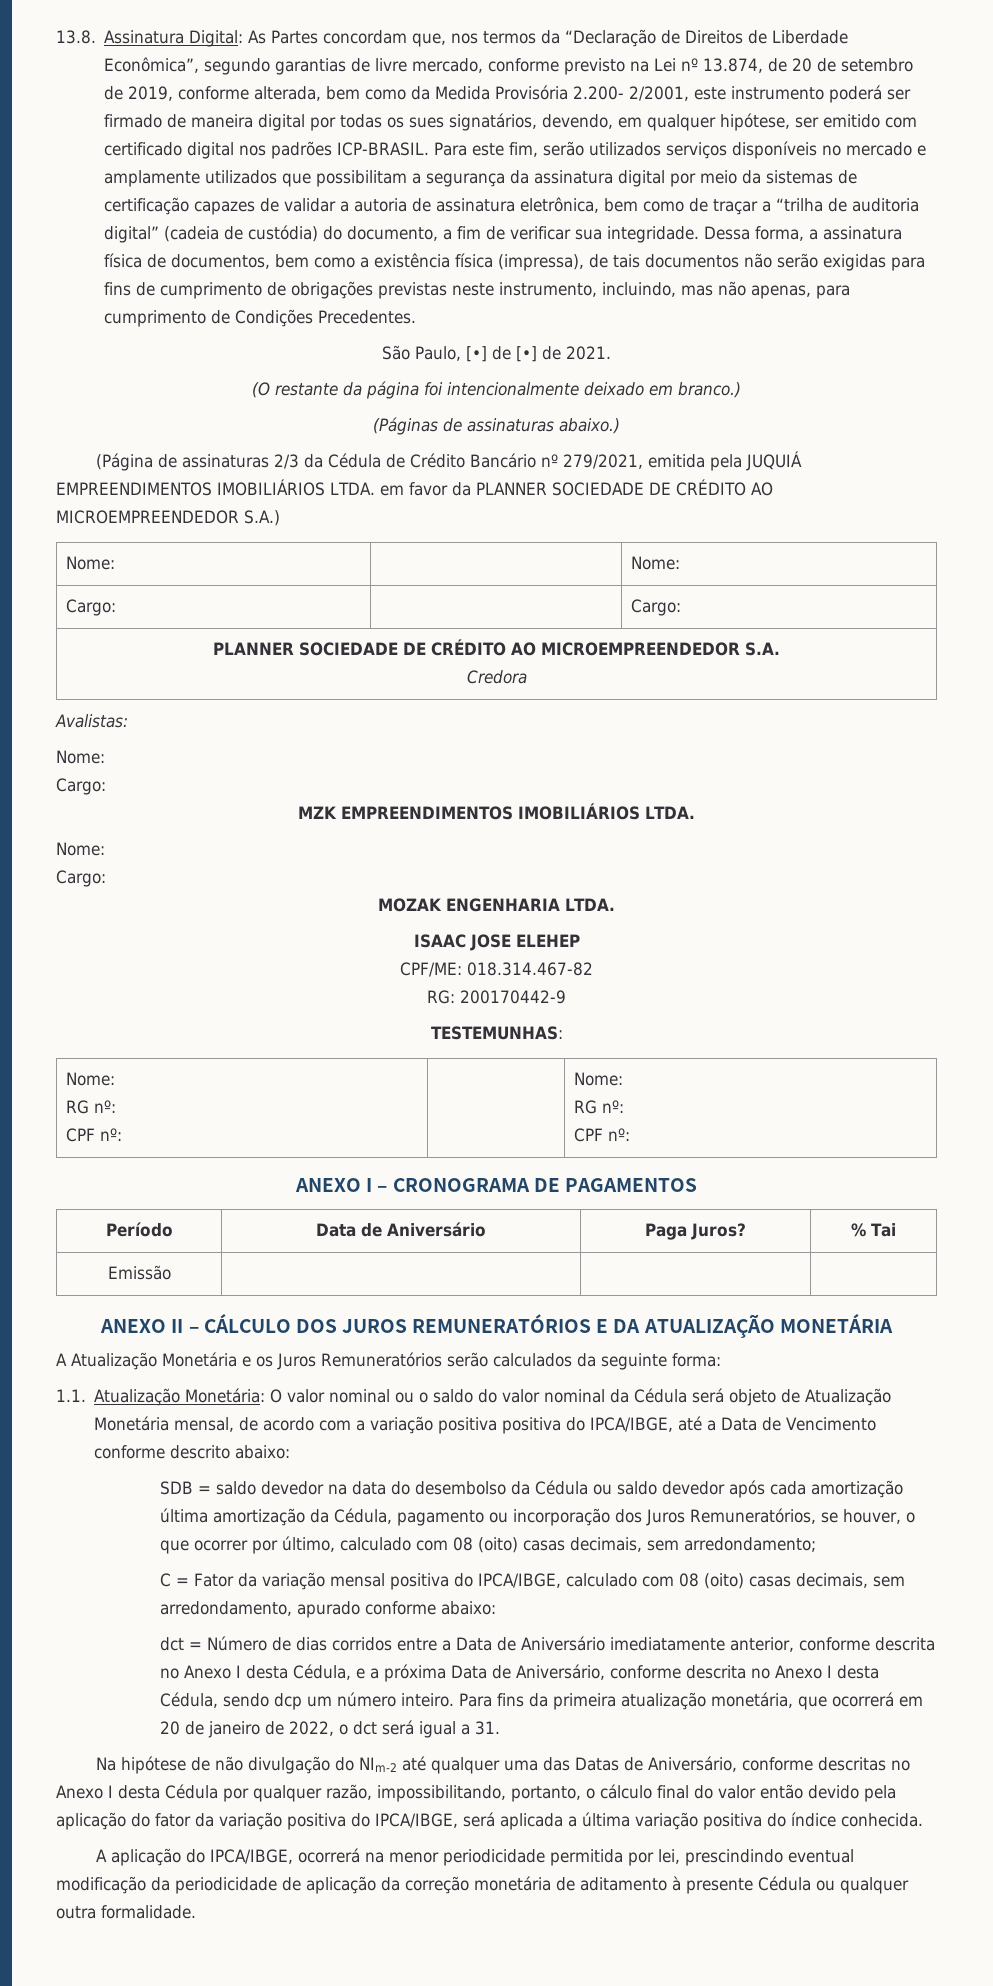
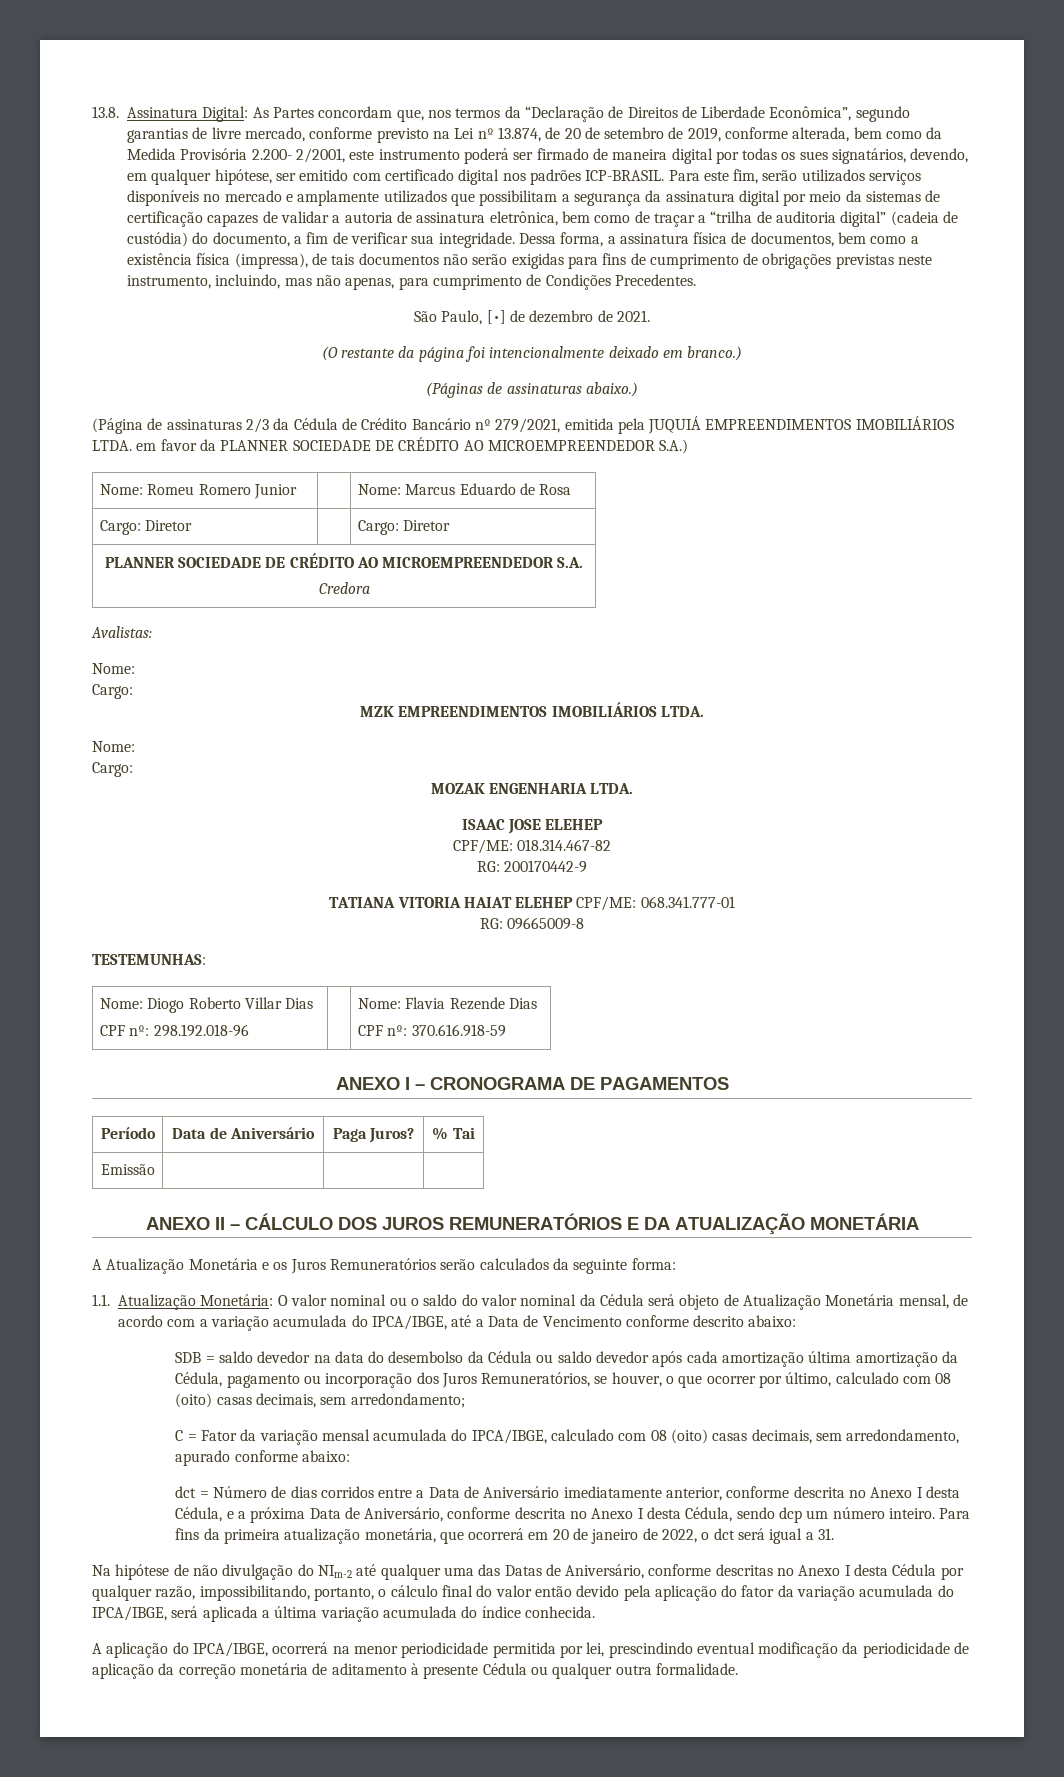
[516,346,537,362] [•] -> [529,310,594,323] dezembro
[631,556,681,570] [66,599,117,616] [631,599,682,616] | | Nome: // Cargo: | | Cargo: -> [147,484,297,499] [357,483,572,495] [99,520,193,535] [357,520,451,535] Romeu Romero Junior | | Nome: Marcus Eduardo de Rosa // Cargo: Diretor | | Cargo: Diretor
[430,1026,563,1040] [66,1072,116,1086] [66,1100,117,1114] [66,1128,123,1142] [574,1072,624,1086] [574,1100,625,1114] [574,1128,631,1142] TESTEMUNHAS: // Nome: // RG nº: // CPF nº: | | Nome: // RG nº: // CPF nº: -> [329,896,735,911] [479,917,585,930] [92,954,206,965] [99,997,314,1013] [99,1024,249,1037] [357,997,537,1010] [357,1024,506,1037] TATIANA VITORIA HAIAT ELEHEP CPF/ME: 068.341.777-01 // RG: 09665009-8 // TESTEMUNHAS: // Nome: Diogo Roberto Villar Dias // CPF nº: 298.192.018-96 | | Nome: Flavia Rezende Dias // CPF nº: 370.616.918-59
[438,1417,562,1434] positiva positiva -> [273,1315,348,1327] acumulada
[390,1573,450,1590] positiva -> [373,1429,448,1441] acumulada
[287,1813,346,1830] positiva -> [859,1585,934,1597] acumulada
[703,1813,762,1830] positiva -> [382,1606,457,1618] acumulada

